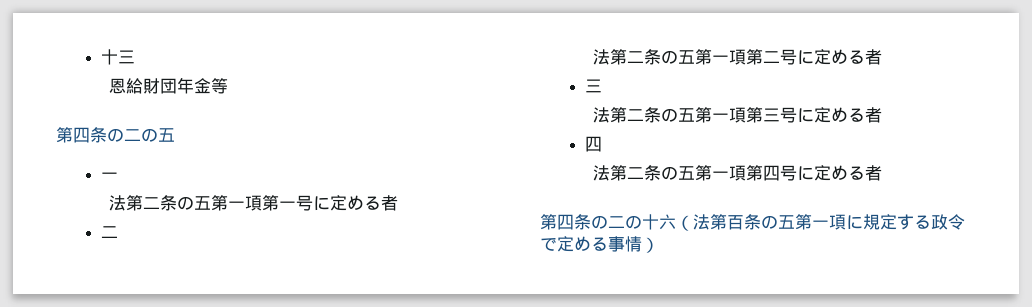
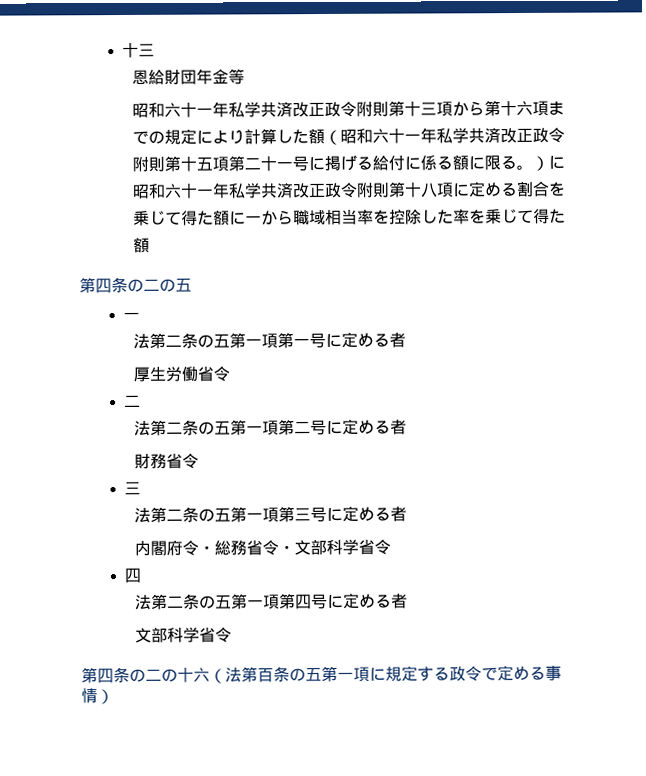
(228, 86) none -> [131,100,565,118] [131,127,565,145] [131,154,565,172] [131,180,566,199] [132,208,566,226] [132,237,150,253] // 昭和六十一年私学共済改正政令附則第十三項から第十六項までの規定により計算した額（昭和六十一年私学共済改正政令附則第十五項第二十一号に掲げる給付に係る額に限る。）に昭和六十一年私学共済改正政令附則第十八項に定める割合を乗じて得た額に一から職域相当率を控除した率を乗じて得た額
(398, 203) none -> [132,366,230,382] // 厚生労働省令
(882, 57) none -> [133,453,199,469] // 財務省令
(882, 115) none -> [133,538,391,556] // 内閣府令・総務省令・文部科学省令
(882, 173) none -> [134,626,232,643] // 文部科学省令

